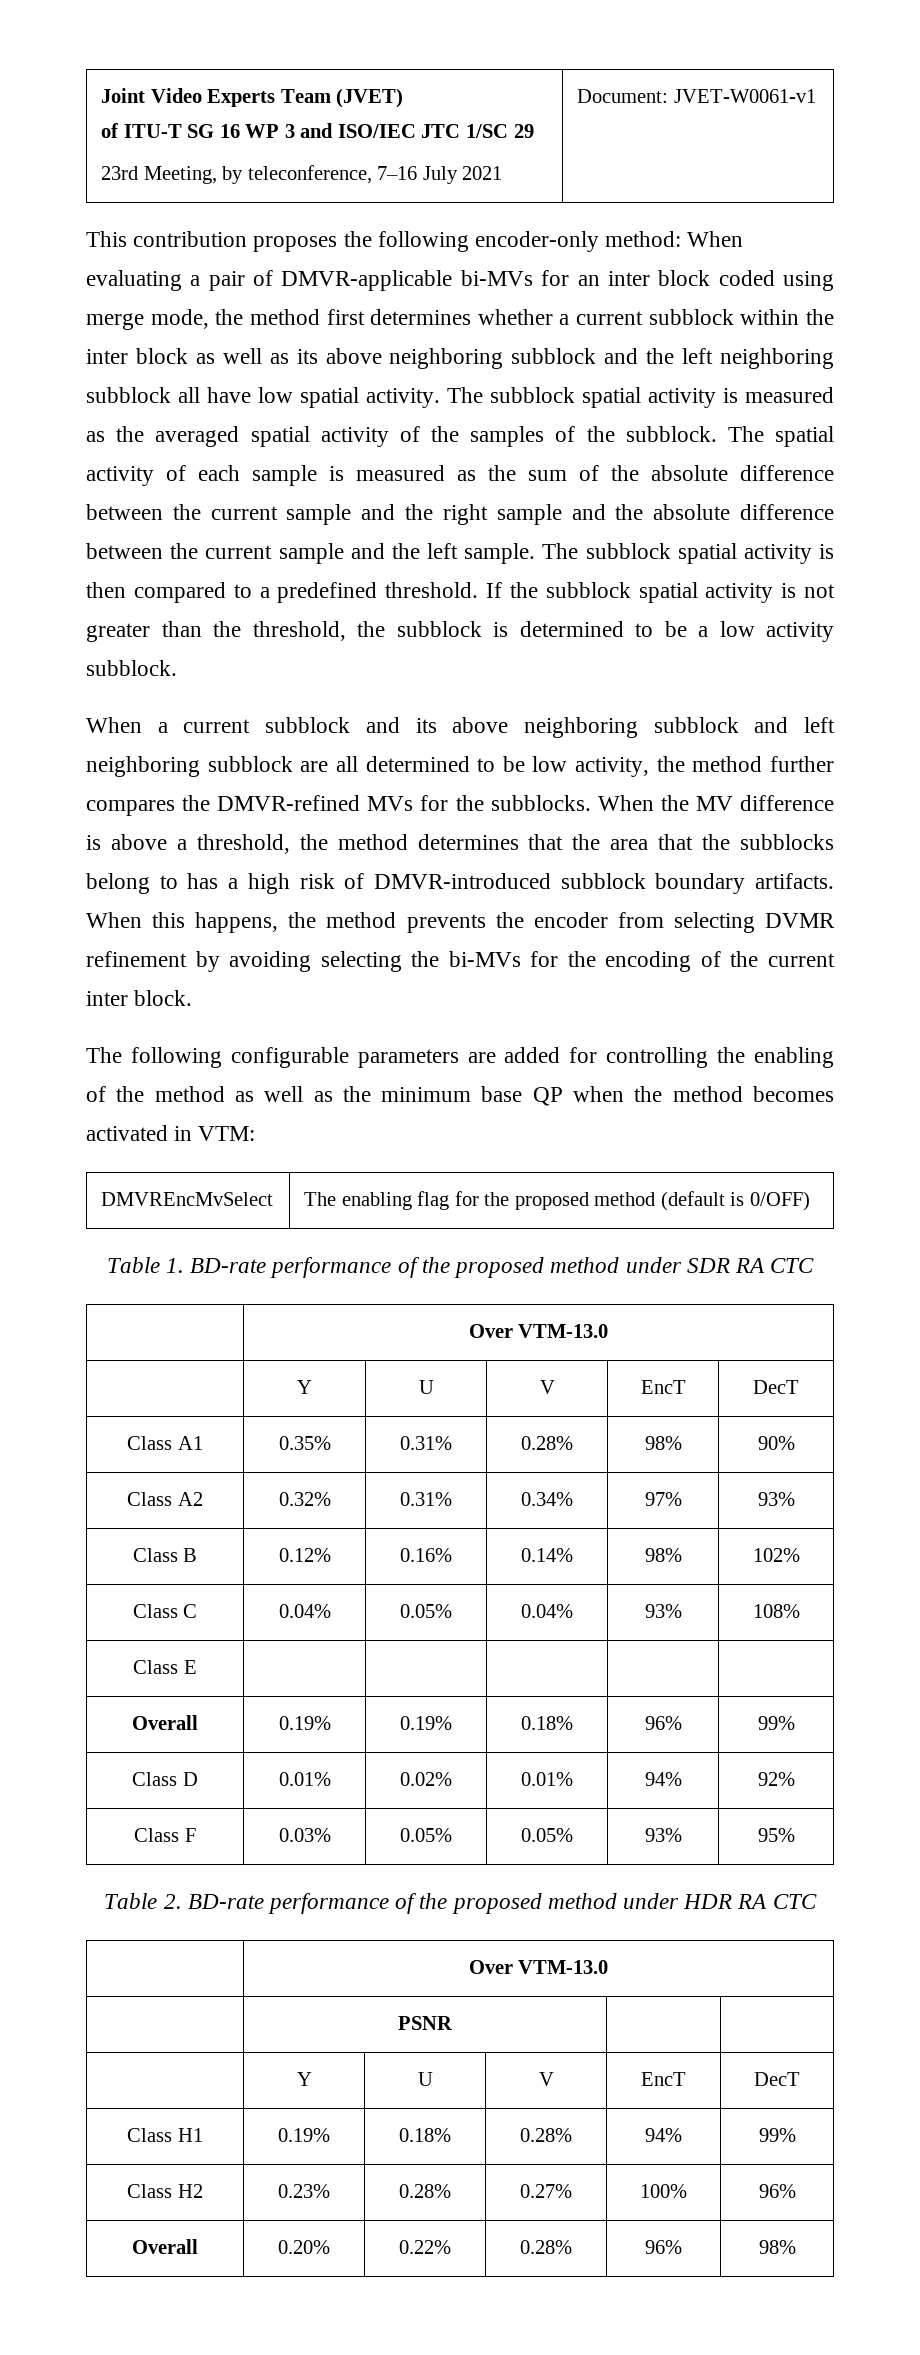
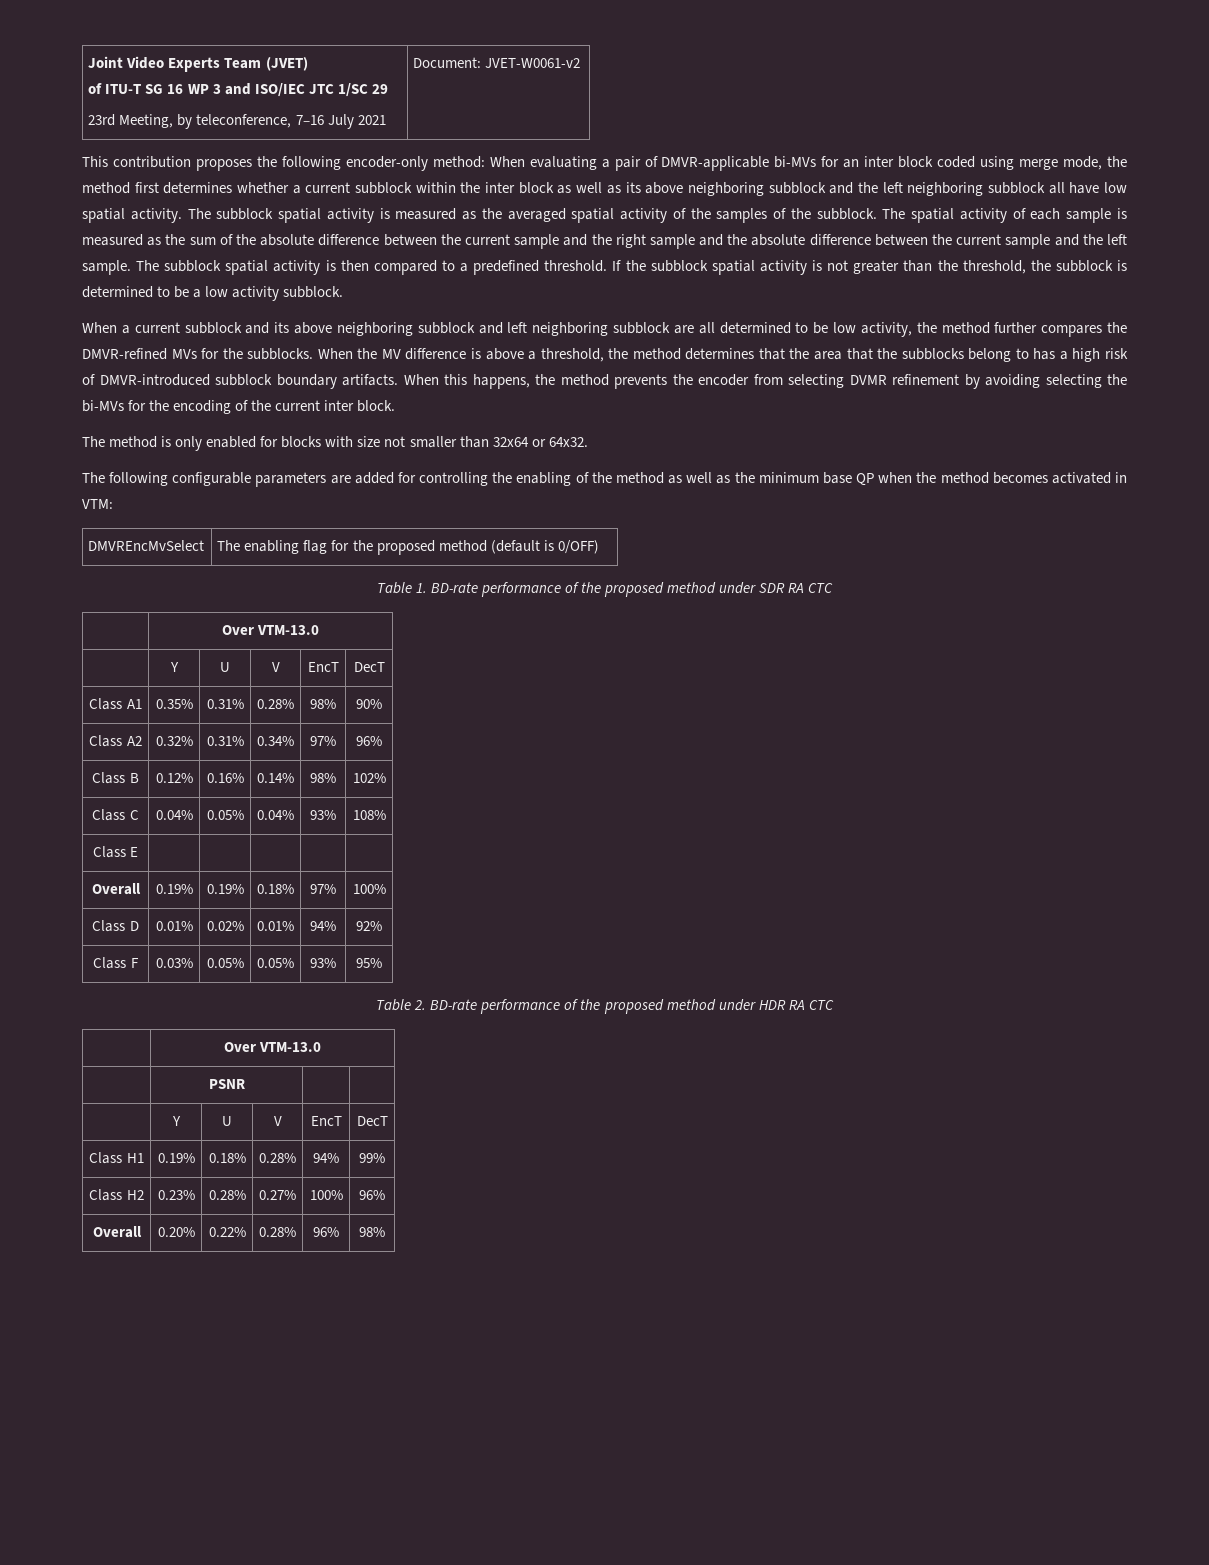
[673,89,816,103] JVET-W0061-v1 -> [485,58,581,68] JVET-W0061-v2
(193, 998) none -> [82,436,588,451] // The method is only enabled for blocks with size not smaller than 32x64 or 64x32.
[757,1492,795,1506] 93% -> [356,736,382,746] 96%
[644,1716,682,1730] [757,1716,795,1730] 96% | 99% -> [310,884,336,894] [352,884,386,894] 97% | 100%

